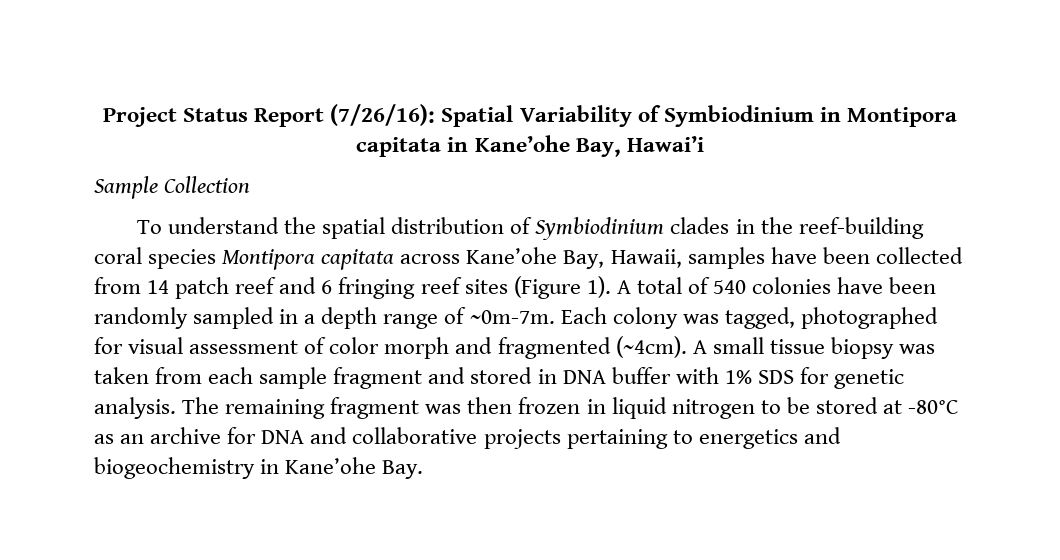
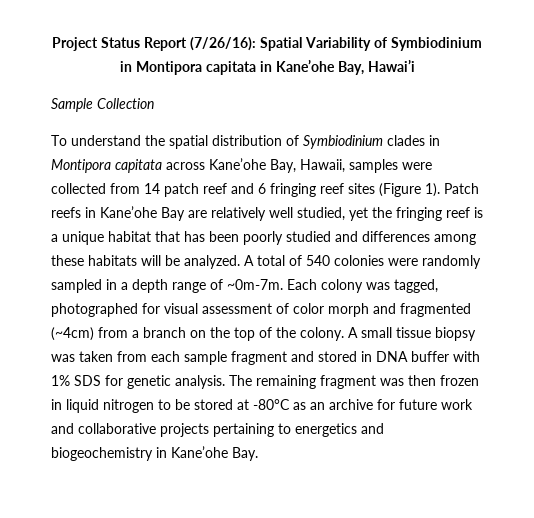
[760,217,924,239] [94,247,217,269] the reef-building coral species -> (440, 140) none
[770,247,870,264] have been -> [402,162,432,170] were
(611, 287) none -> [444,183,479,194] [51,206,483,221] [51,231,476,245] [51,255,240,269] Patch reefs in Kane’ohe Bay are relatively well studied, yet the fringing reef is a unique habitat that has been poorly studied and differences among these habitats will be analyzed.
[837,277,937,294] have been -> [388,258,418,266] were
[615,336,687,358] (~4cm). -> [51,327,344,341] (~4cm) from a branch on the top of the colony.
[261,430,305,444] DNA -> [399,399,473,410] future work

